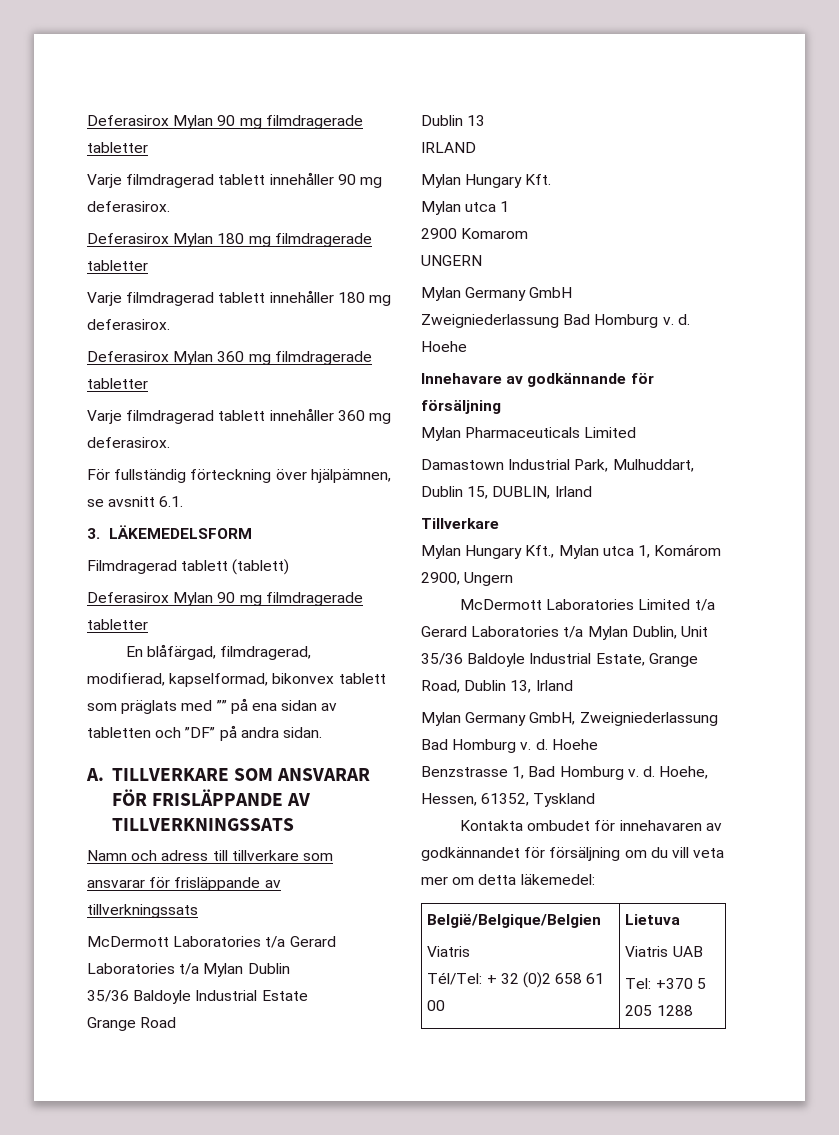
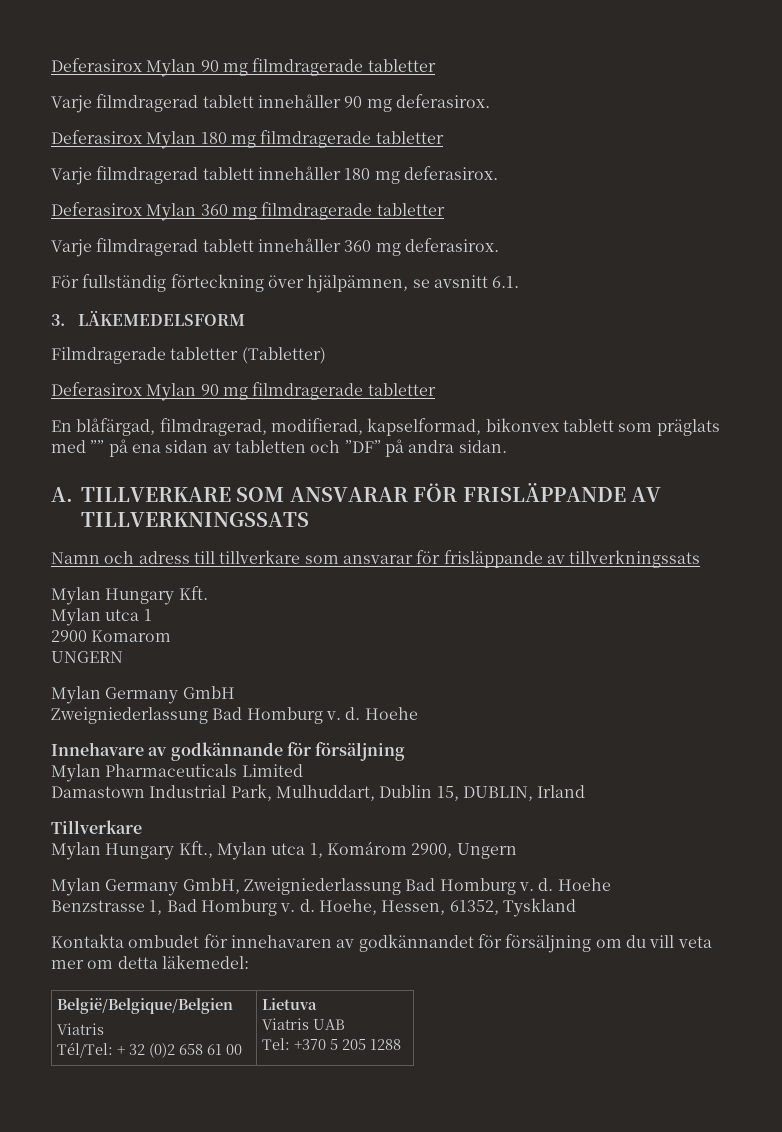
[87,559,290,575] Filmdragerad tablett (tablett) -> [51,347,326,364] Filmdragerade tabletter (Tabletter)
[87,936,336,948] [87,963,290,977] [87,990,308,1004] [87,1017,177,1031] [421,115,486,126] [421,142,476,153] // McDermott Laboratories t/a Gerard Laboratories t/a Mylan Dublin // 35/36 Baldoyle Industrial Estate // Grange Road // Dublin 13 // IRLAND -> (701, 559) none
[460,599,715,611] [421,626,708,640] [421,653,698,667] [421,680,573,693] // McDermott Laboratories Limited t/a Gerard Laboratories t/a Mylan Dublin, Unit 35/36 Baldoyle Industrial Estate, Grange Road, Dublin 13, Irland -> (517, 851) none

